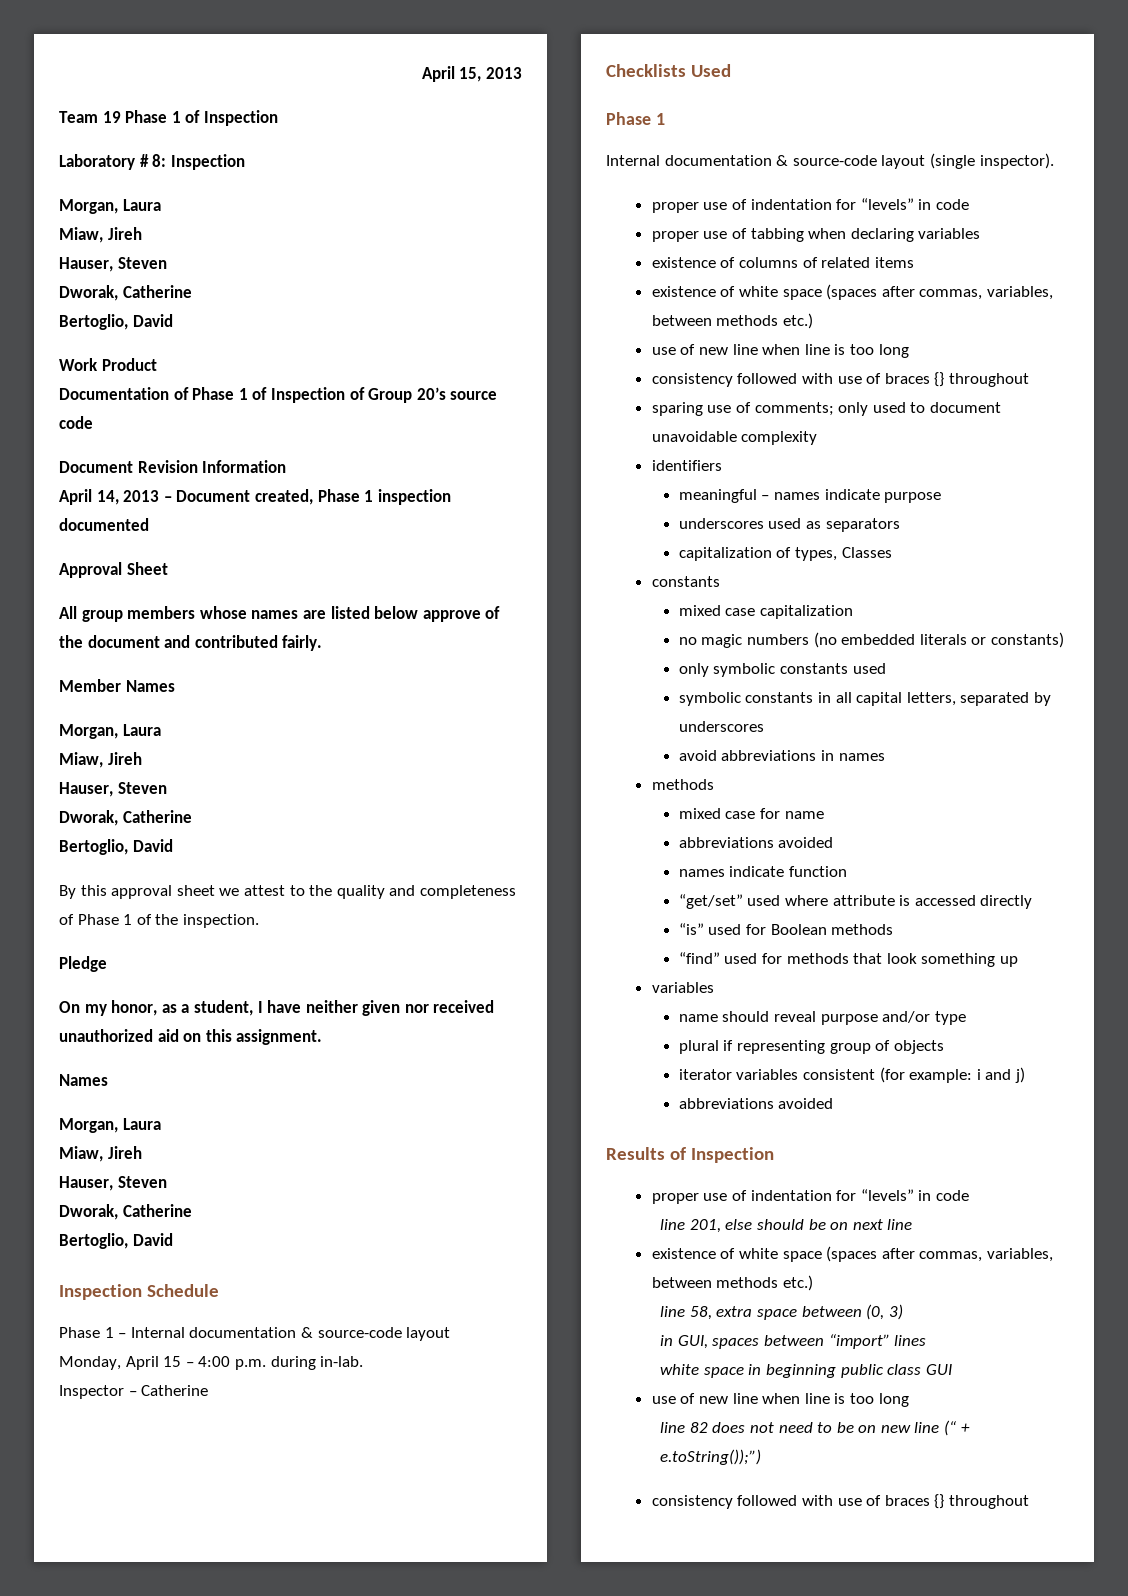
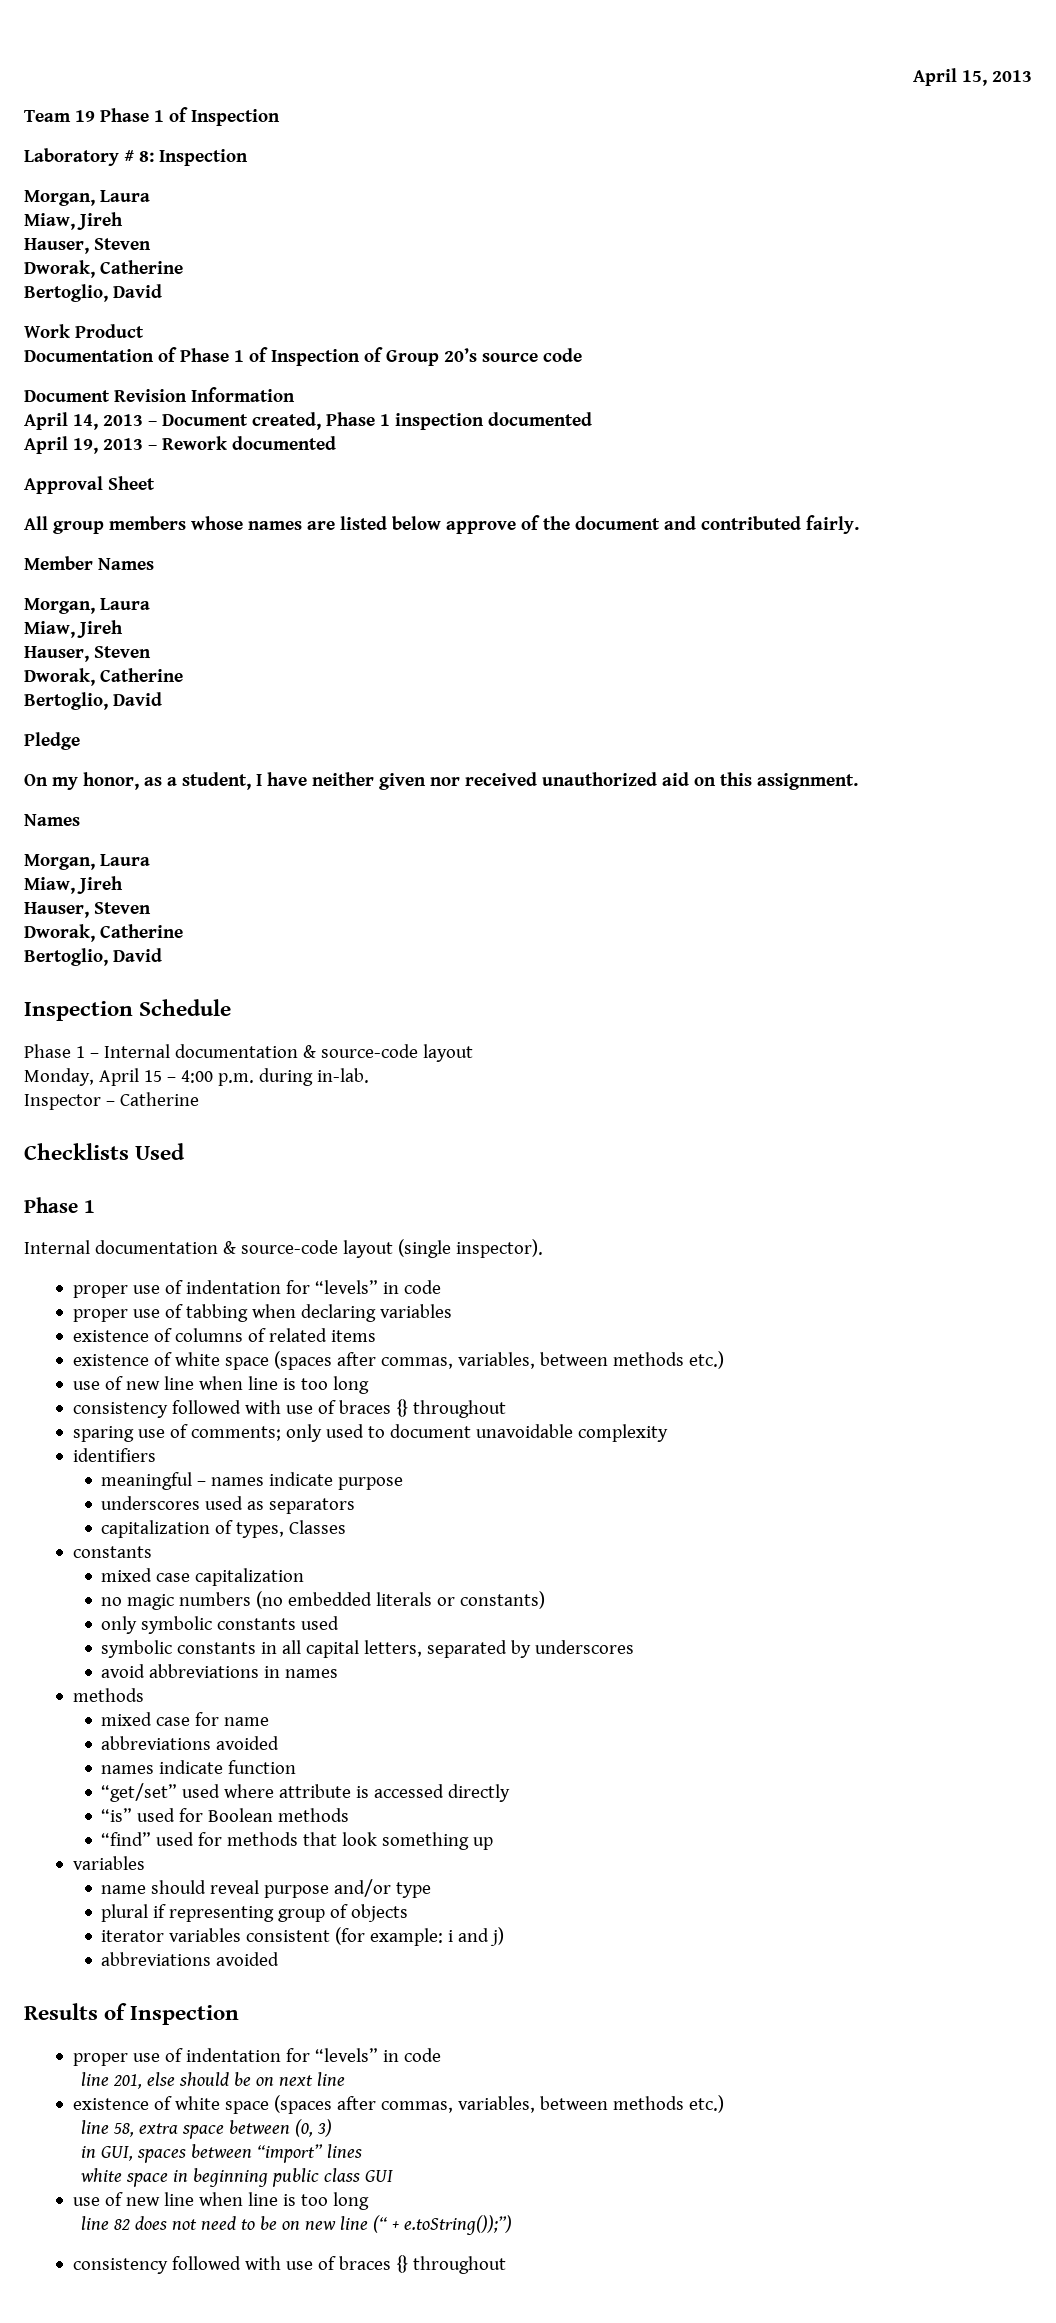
(149, 524) none -> [24,436,336,454] // April 19, 2013 – Rework documented
[59,885,516,899] [59,914,259,928] // By this approval sheet we attest to the quality and completeness of Phase 1 of the inspection. -> (162, 699) none

